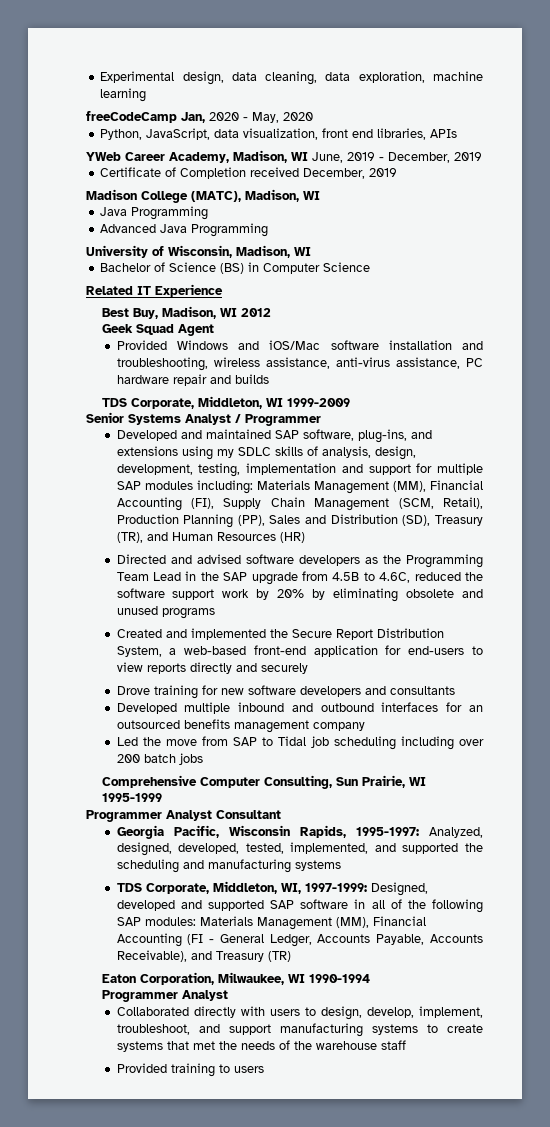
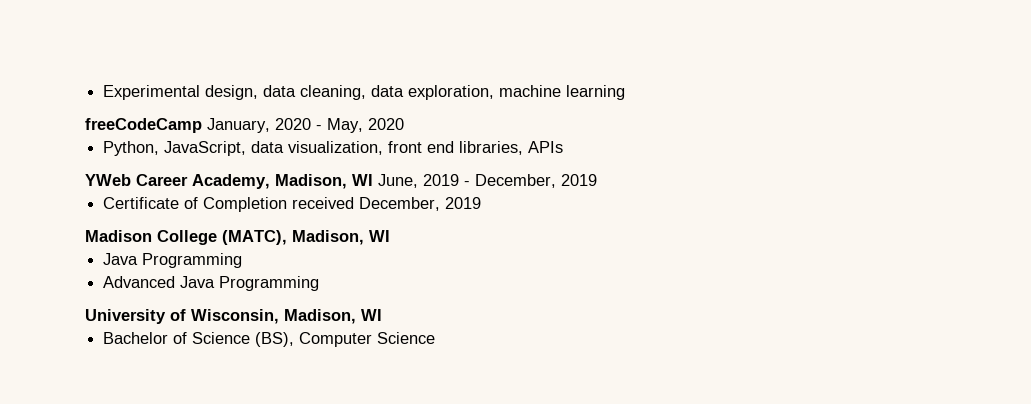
[181,112,205,123] Jan, -> [207,118,270,133] January,
[220,262,260,274] (BS) in -> [255,332,295,347] (BS),
[86,284,223,297] [102,306,272,319] [102,324,215,336] [116,340,484,350] [116,357,483,371] [116,374,269,386] [102,396,351,409] [86,412,321,426] [116,429,432,443] [116,446,416,460] [116,463,484,477] [116,480,484,494] [116,497,483,511] [116,514,483,528] [116,532,305,543] [116,554,484,568] [116,571,483,585] [116,588,483,602] [116,606,215,619] [116,628,444,640] [116,645,484,657] [116,662,308,674] [116,685,455,699] [116,702,484,714] [116,719,365,733] [116,736,484,750] [116,753,203,765] [102,775,427,789] [102,793,163,802] [86,810,281,822] [116,825,483,839] [116,842,484,856] [116,859,341,873] [116,881,428,896] [116,899,483,913] [116,916,426,930] [116,933,483,947] [116,950,291,962] [102,972,371,985] [102,990,229,1002] [116,1006,484,1020] [116,1023,484,1037] [116,1040,406,1052] [116,1063,264,1077] // Related IT Experience // Best Buy, Madison, WI 2012 // Geek Squad Agent // Provided Windows and iOS/Mac software installation and troubleshooting, wireless assistance, anti-virus assistance, PC hardware repair and builds // TDS Corporate, Middleton, WI 1999-2009 // Senior Systems Analyst / Programmer // Developed and maintained SAP software, plug-ins, and extensions using my SDLC skills of analysis, design, development, testing, implementation and support for multiple SAP modules including: Materials Management (MM), Financial Accounting (FI), Supply Chain Management (SCM, Retail), Production Planning (PP), Sales and Distribution (SD), Treasury (TR), and Human Resources (HR) // Directed and advised software developers as the Programming Team Lead in the SAP upgrade from 4.5B to 4.6C, reduced the software support work by 20% by eliminating obsolete and unused programs // Created and implemented the Secure Report Distribution System, a web-based front-end application for end-users to view reports directly and securely // Drove training for new software developers and consultants // Developed multiple inbound and outbound interfaces for an outsourced benefits management company // Led the move from SAP to Tidal job scheduling including over 200 batch jobs // Comprehensive Computer Consulting, Sun Prairie, WI 1995-1999 // Programmer Analyst Consultant // Georgia Pacific, Wisconsin Rapids, 1995-1997: Analyzed, designed, developed, tested, implemented, and supported the scheduling and manufacturing systems // TDS Corporate, Middleton, WI, 1997-1999: Designed, developed and supported SAP software in all of the following SAP modules: Materials Management (MM), Financial Accounting (FI - General Ledger, Accounts Payable, Accounts Receivable), and Treasury (TR) // Eaton Corporation, Milwaukee, WI 1990-1994 // Programmer Analyst // Collaborated directly with users to design, develop, implement, troubleshoot, and support manufacturing systems to create systems that met the needs of the warehouse staff // Provided training to users -> (436, 338) none

